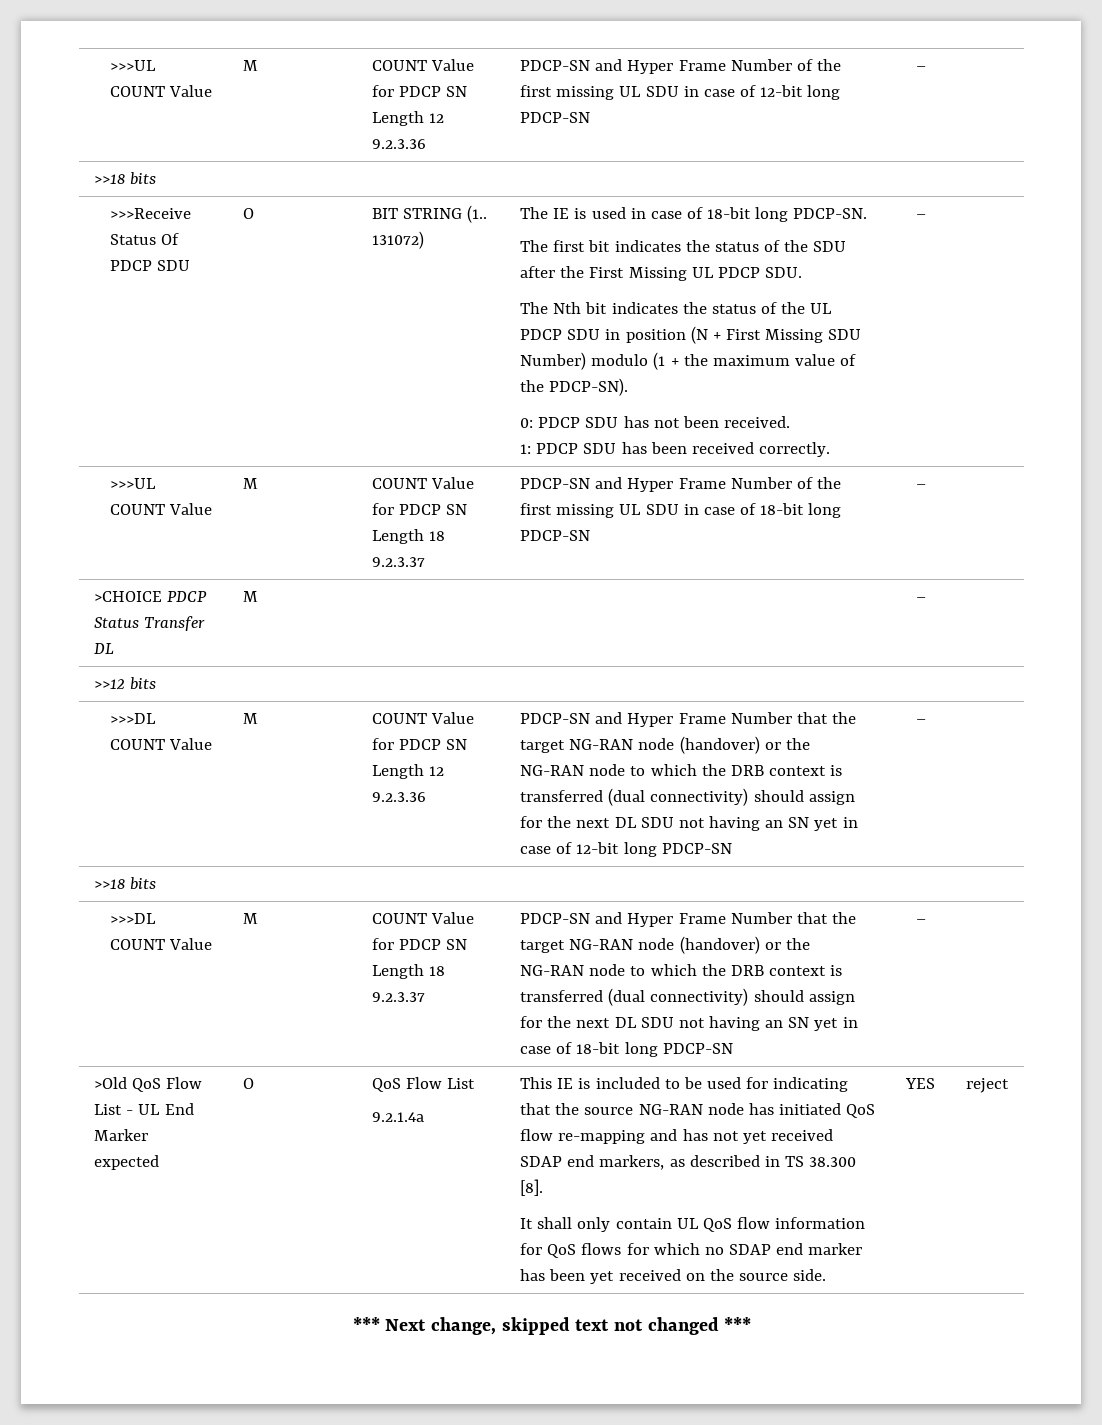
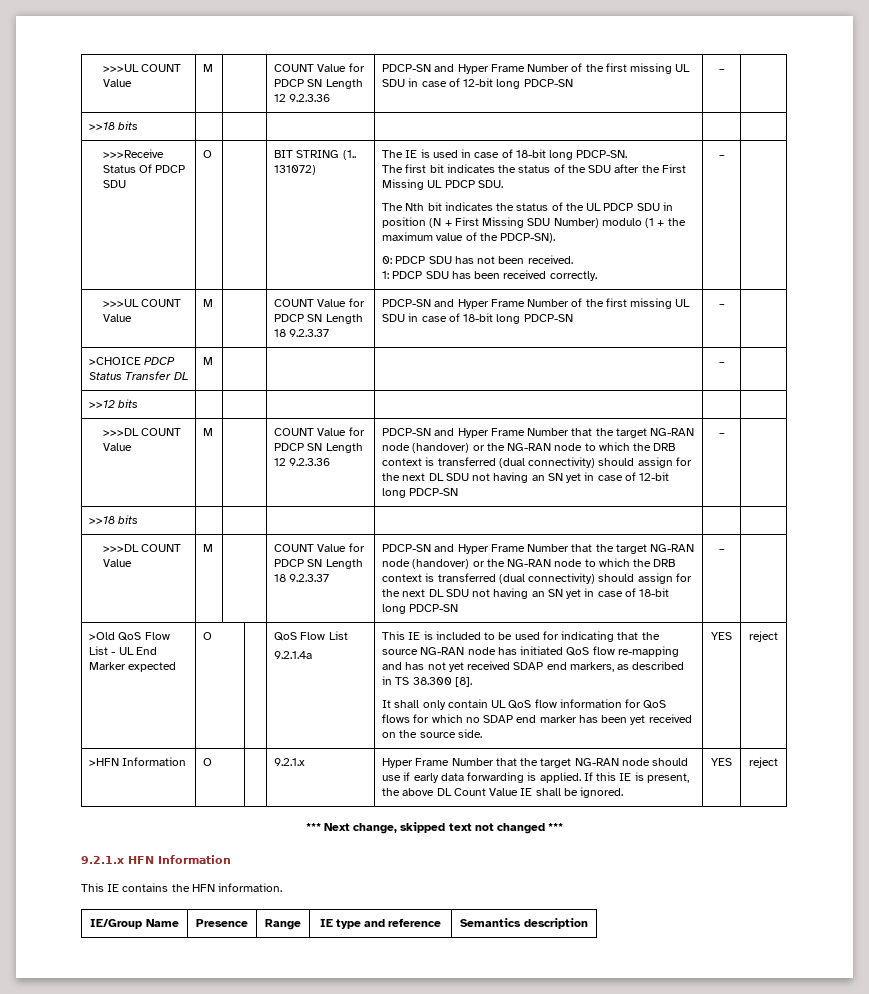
(1009, 1085) none -> [89,757,187,766] [203,758,213,766] [274,758,306,766] [382,758,689,768] [382,772,689,783] [382,787,624,798] [711,758,732,766] [749,757,778,768] // >HFN Information | O | | 9.2.1.x | Hyper Frame Number that the target NG-RAN node should use if early data forwarding is applied. If this IE is present, the above DL Count Value IE shall be ignored. | YES | reject
(752, 1324) none -> [81,855,231,864] [81,883,283,892] [90,919,179,929] [196,919,248,927] [265,919,301,930] [319,918,442,929] [460,918,588,929] // 9.2.1.x HFN Information // This IE contains the HFN information. // IE/Group Name | Presence | Range | IE type and reference | Semantics description

